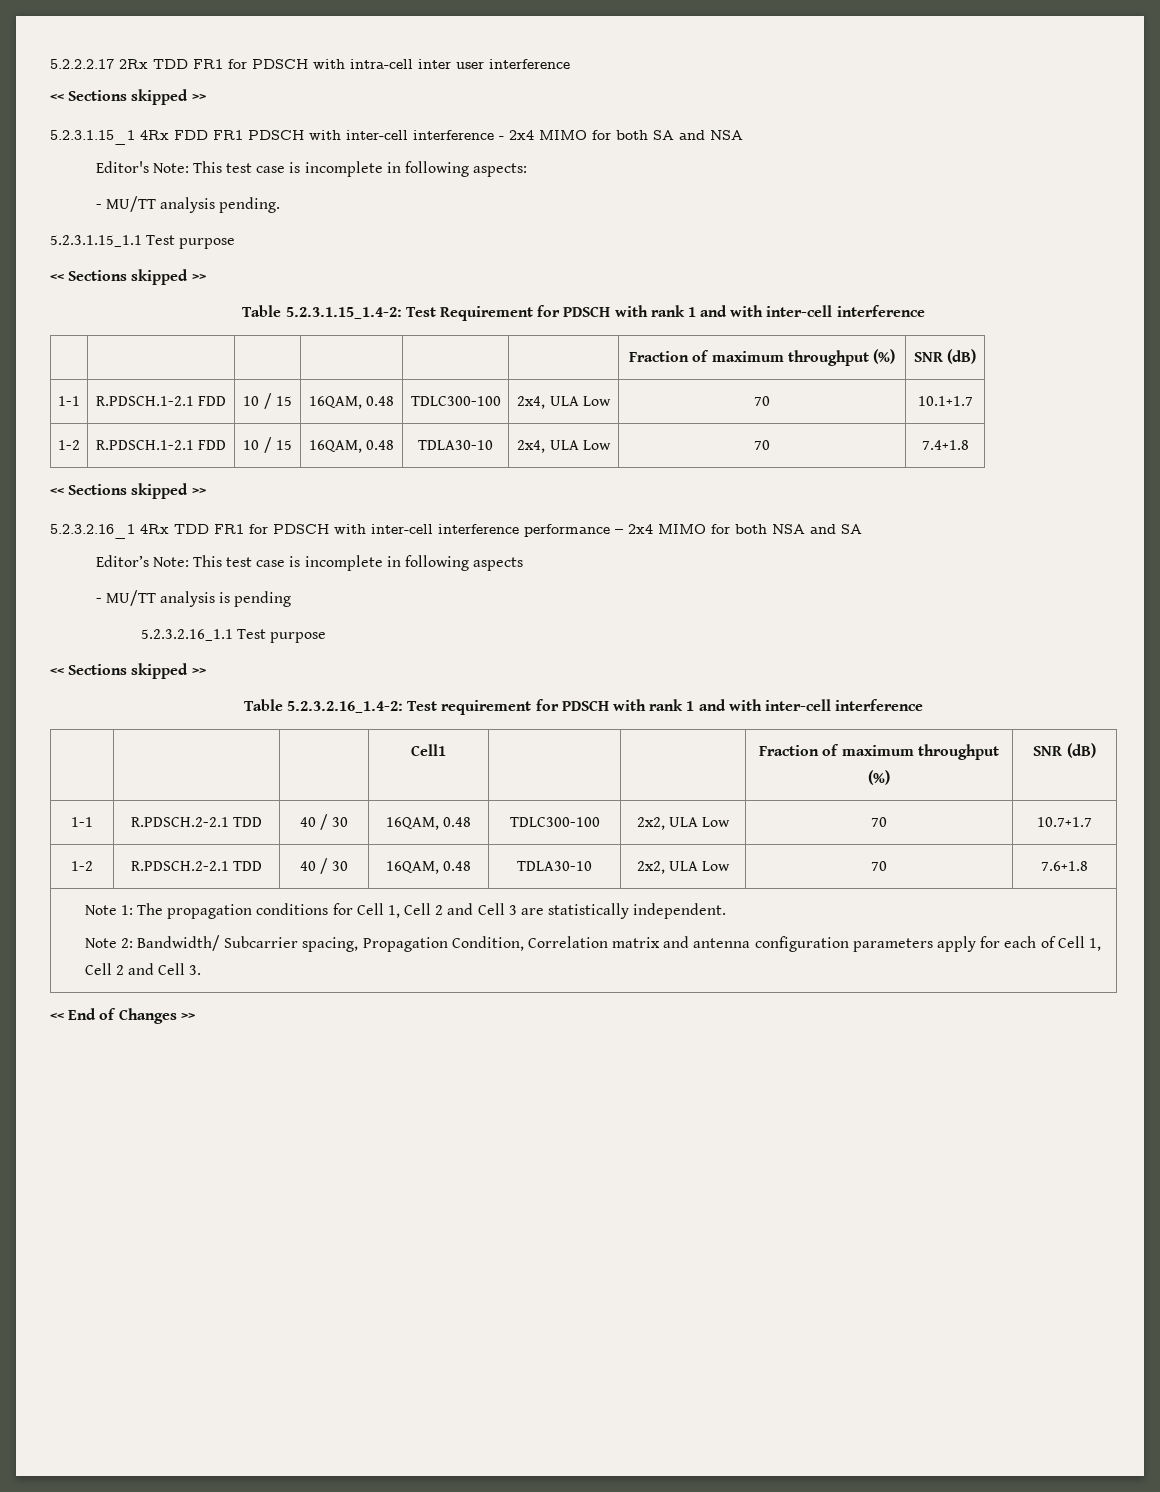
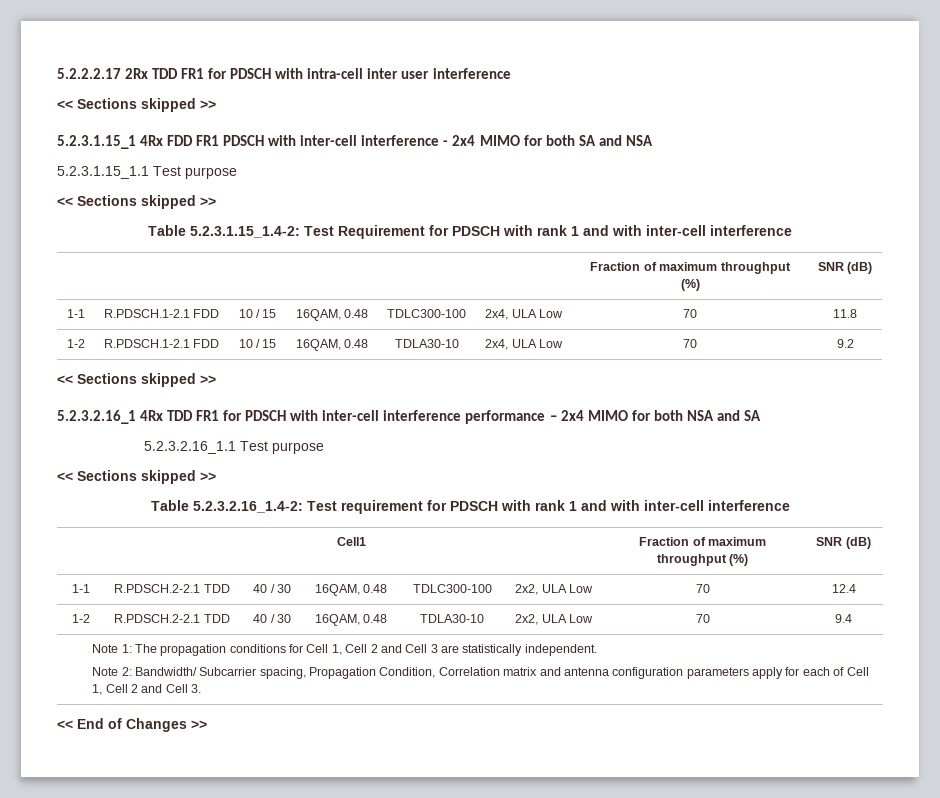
[95,161,528,177] [95,196,281,213] // Editor's Note: This test case is incomplete in following aspects: // - MU/TT analysis pending. -> (653, 140) none
[917,396,973,406] 10.1+1.7 -> [833,309,857,318] 11.8
[921,440,969,450] 7.4+1.8 -> [836,339,854,348] 9.2
[95,555,524,571] [95,590,292,607] // Editor’s Note: This test case is incomplete in following aspects // - MU/TT analysis is pending -> (761, 415) none
[1037,817,1092,827] 10.7+1.7 -> [831,584,856,593] 12.4
[1041,861,1088,871] 7.6+1.8 -> [835,614,852,623] 9.4

